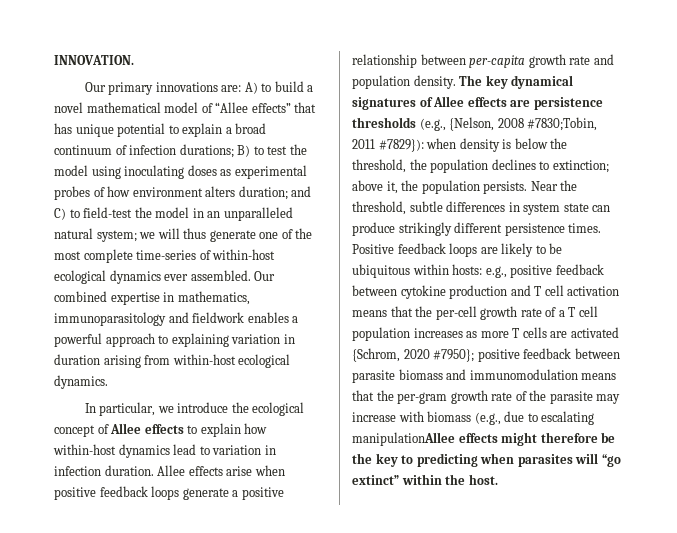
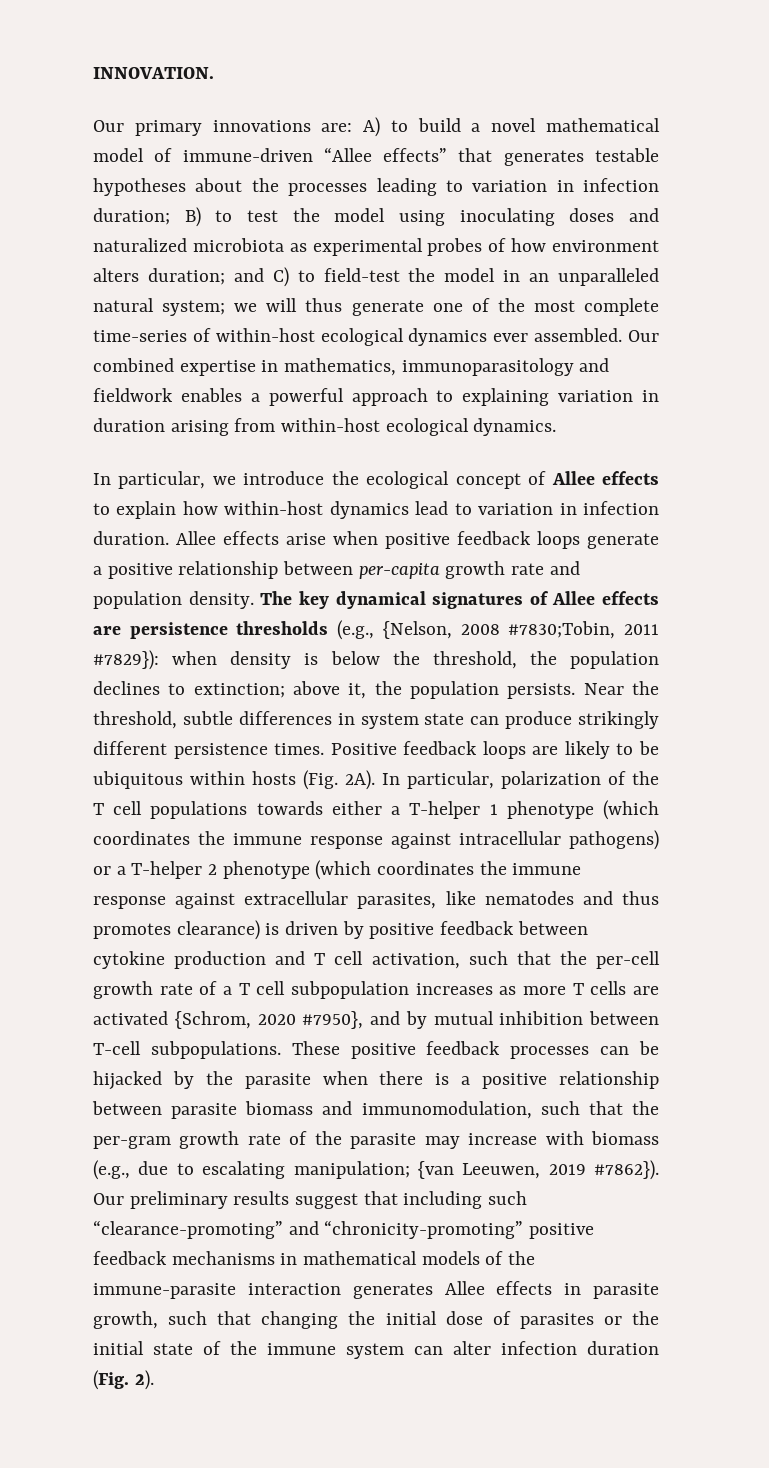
(213, 108) none -> [182,148,313,162] immune-driven
[54,123,267,137] [54,144,234,158] has unique potential to explain a broad continuum of infection durations; -> [503,148,659,166] [93,178,659,196] [93,208,170,225] generates testable hypotheses about the processes leading to variation in infection duration;
(217, 170) none -> [628,208,659,222] [93,238,284,252] and naturalized microbiota
[452,264,507,278] hosts: e.g., -> [252,770,659,790] [93,800,659,820] [93,830,659,850] [93,860,582,880] [93,891,659,909] [93,920,364,940] hosts (Fig. 2A). In particular, polarization of the T cell populations towards either a T-helper 1 phenotype (which coordinates the immune response against intracellular pathogens) or a T-helper 2 phenotype (which coordinates the immune response against extracellular parasites, like nematodes and thus promotes clearance) is driven by
[567,286,620,296] [352,310,387,317] activation means -> [371,951,508,969] activation, such
[352,327,410,341] population -> [291,981,409,999] subpopulation
[433,348,572,362] #7950}; positive feedback -> [302,1011,659,1029] [93,1041,659,1059] [93,1071,660,1090] #7950}, and by mutual inhibition between T-cell subpopulations. These positive feedback processes can be hijacked by the parasite when there is a positive relationship
[469,369,617,380] immunomodulation means -> [361,1101,580,1119] immunomodulation, such
[352,432,616,446] [352,453,621,467] [352,474,498,485] manipulationAllee effects might therefore be the key to predicting when parasites will “go extinct” within the host. -> [293,1160,659,1180] [93,1191,528,1209] [93,1220,595,1239] [93,1251,536,1265] [93,1281,659,1299] [93,1311,660,1329] [93,1341,659,1359] [93,1370,154,1390] manipulation; {van Leeuwen, 2019 #7862}). Our preliminary results suggest that including such “clearance-promoting” and “chronicity-promoting” positive feedback mechanisms in mathematical models of the immune-parasite interaction generates Allee effects in parasite growth, such that changing the initial dose of parasites or the initial state of the immune system can alter infection duration (Fig. 2).

